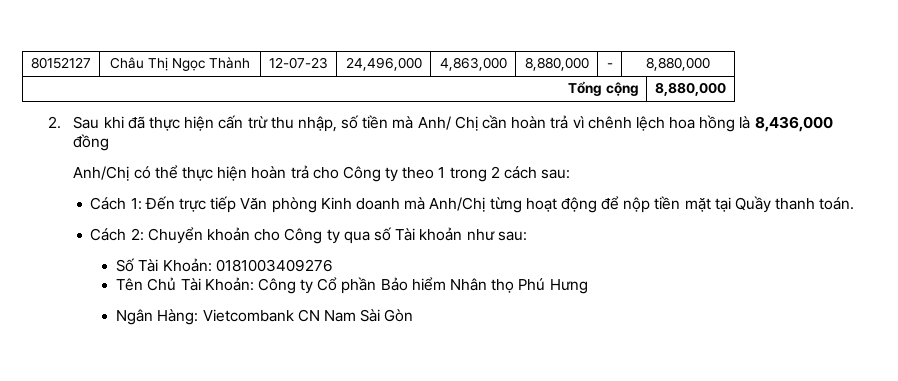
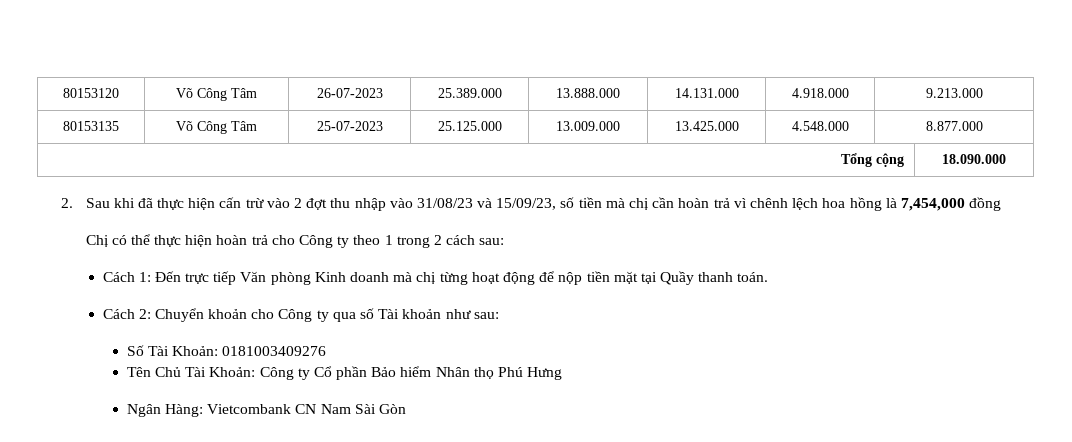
[31,57,91,69] [110,57,250,71] [269,57,328,69] [345,57,422,71] [439,57,507,71] [524,57,589,71] [606,63,613,68] [646,57,710,71] 80152127 | Châu Thị Ngọc Thành | 12-07-23 | 24,496,000 | 4,863,000 | 8,880,000 | - | 8,880,000 -> [63,88,119,98] [176,88,257,101] [316,88,383,98] [437,88,502,98] [556,88,620,98] [674,88,739,98] [791,88,849,98] [925,88,983,98] [63,121,119,131] [176,121,257,134] [316,121,383,131] [437,121,502,131] [556,121,620,131] [674,121,739,131] [791,121,849,131] [925,121,983,131] 80153120 | Võ Công Tâm | 26-07-2023 | 25.389.000 | 13.888.000 | 14.131.000 | 4.918.000 | 9.213.000 // 80153135 | Võ Công Tâm | 25-07-2023 | 25.125.000 | 13.009.000 | 13.425.000 | 4.548.000 | 8.877.000
[655,82,726,96] 8,880,000 -> [942,154,1006,164] 18.090.000
[270,116,337,132] thu nhập, -> [266,198,557,211] vào 2 đợt thu nhập vào 31/08/23 và 15/09/23,
[417,116,478,131] Anh/ Chị -> [629,198,650,210] chị
[754,116,833,132] 8,436,000 -> [900,198,965,211] 7,454,000
[73,166,130,181] Anh/Chị -> [85,235,109,247] Chị
[429,197,486,212] Anh/Chị -> [416,272,437,284] chị

